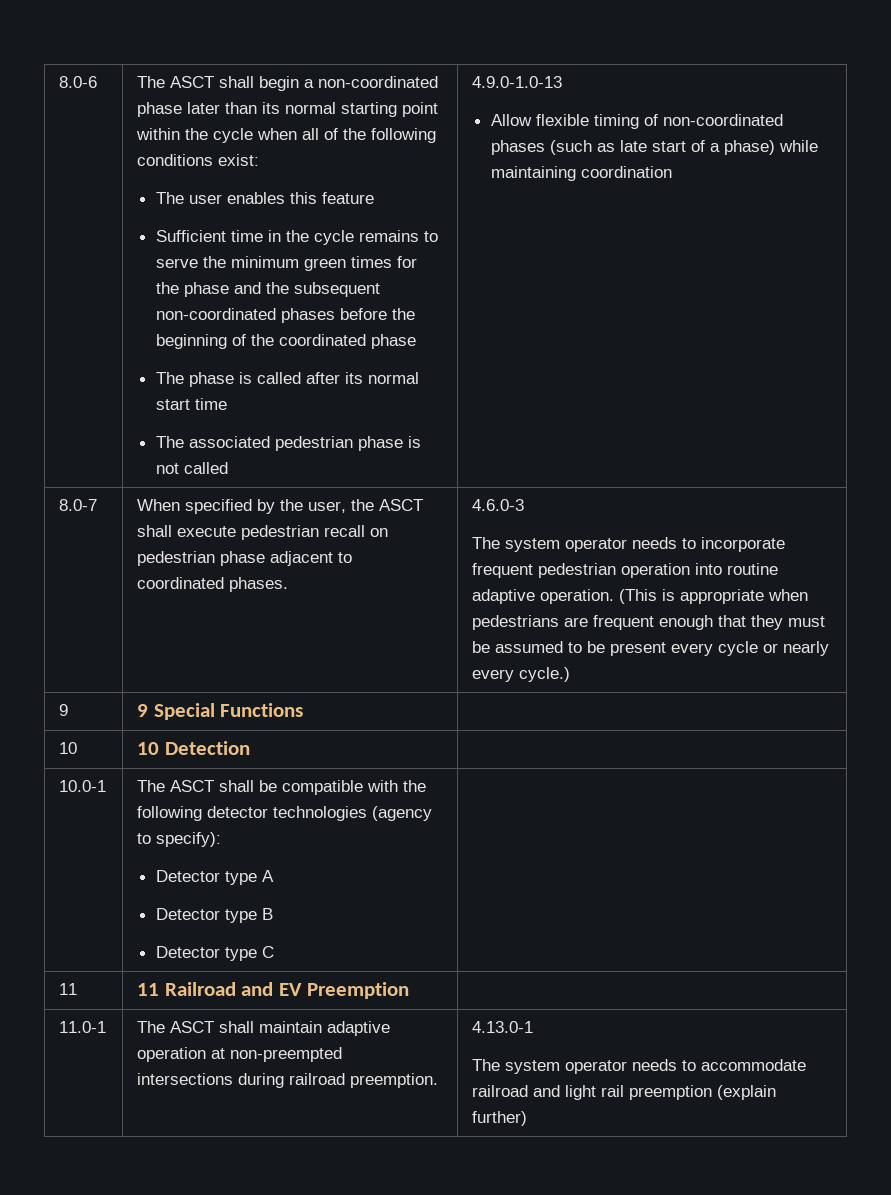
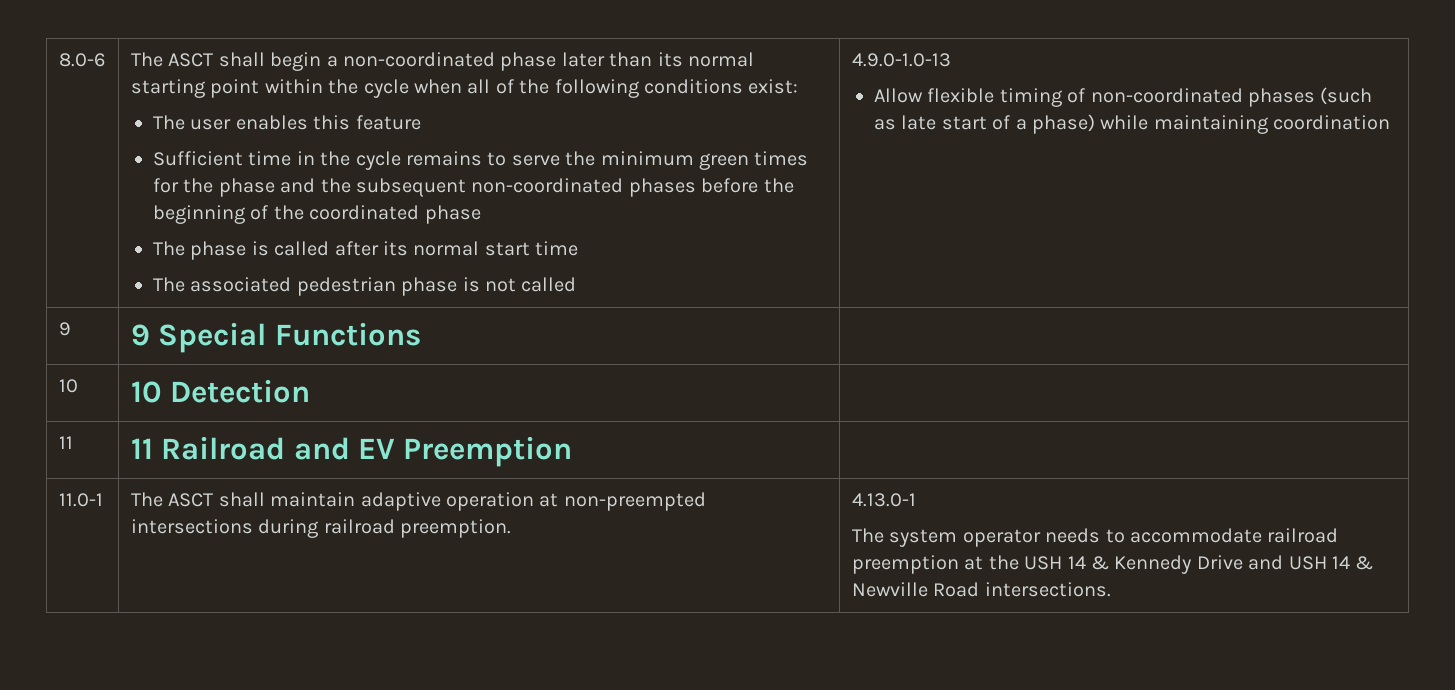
[59,499,98,511] [137,499,424,514] [137,525,389,540] [137,551,353,566] [137,577,289,592] [472,499,525,511] [472,537,786,552] [472,563,779,578] [472,589,809,604] [472,615,826,630] [472,641,830,656] [472,667,571,682] // 8.0-7 | When specified by the user, the ASCT shall execute pedestrian recall on pedestrian phase adjacent to coordinated phases. | 4.6.0-3 // The system operator needs to incorporate frequent pedestrian operation into routine adaptive operation. (This is appropriate when pedestrians are frequent enough that they must be assumed to be present every cycle or nearly every cycle.) -> (1391, 122) none
[59,780,107,792] [137,780,427,795] [137,806,433,821] [137,832,222,847] [155,870,274,885] [155,908,273,923] [155,946,274,961] // 10.0-1 | The ASCT shall be compatible with the following detector technologies (agency to specify): // Detector type A // Detector type B // Detector type C | -> (311, 391) none
[533,1085,777,1100] [472,1111,528,1126] and light rail preemption (explain further) -> [851,555,1374,574] [851,582,1111,597] preemption at the USH 14 & Kennedy Drive and USH 14 & Newville Road intersections.

